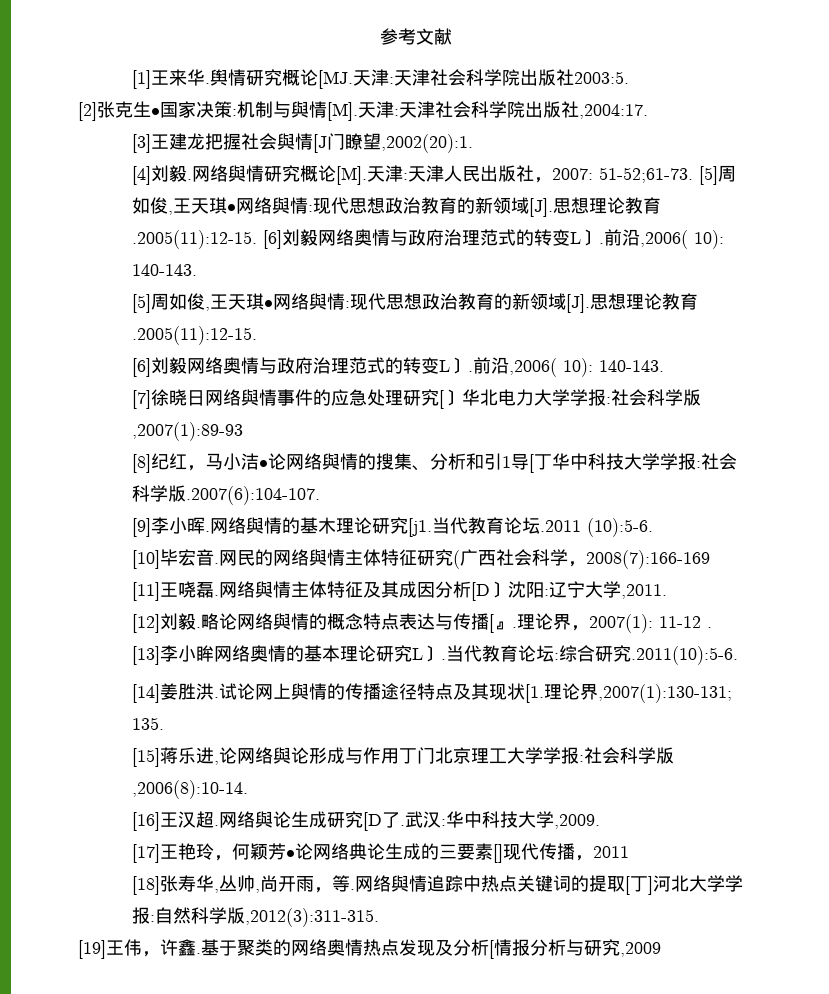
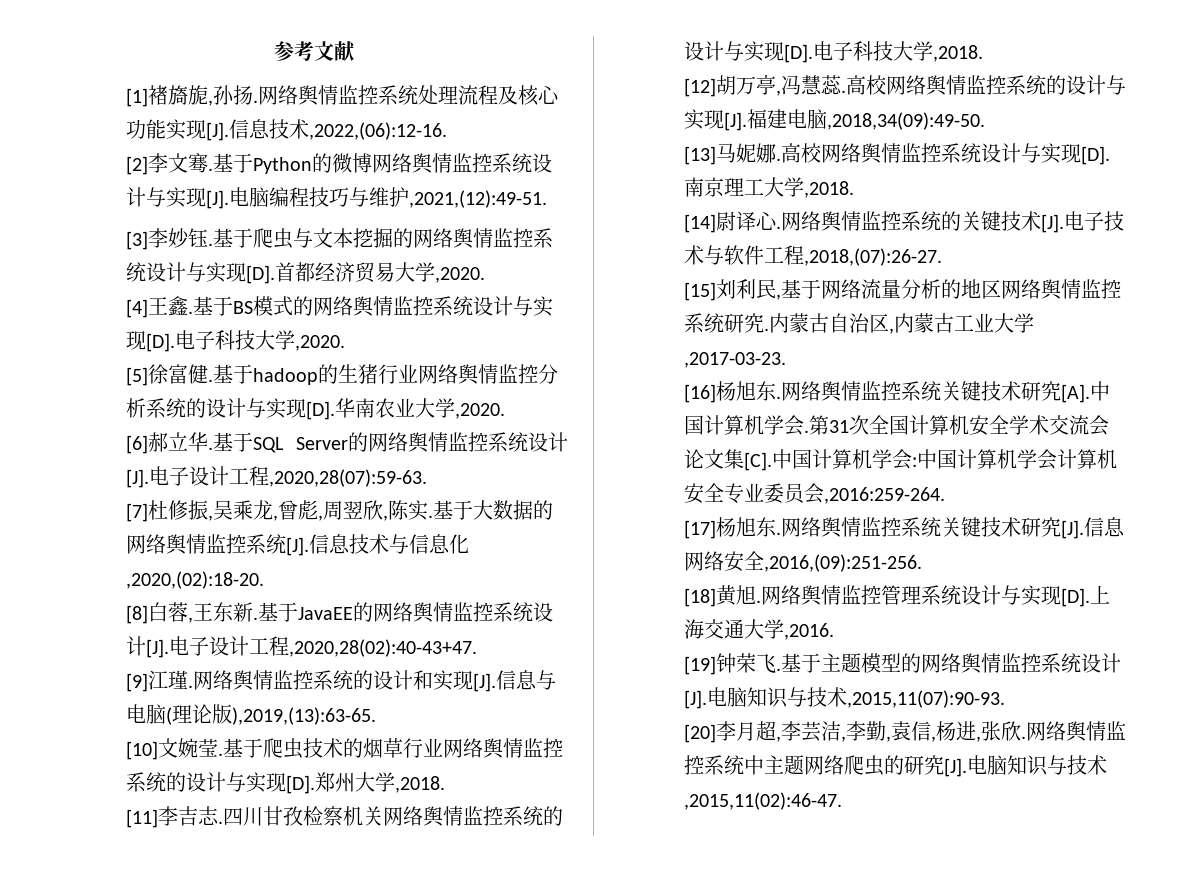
[151,69,630,89] [78,101,648,121] [132,133,474,153] [132,165,737,185] [132,197,662,217] [132,229,725,249] [132,264,198,276] [132,293,699,313] [132,326,258,345] [132,357,665,377] [132,389,702,409] [132,422,244,441] [132,453,738,473] [132,485,321,505] 王来华.舆情研究概论[MJ.天津:天津社会科学院出版社2003:5. // [2]张克生•国家决策:机制与與情[M].天津:天津社会科学院出版社,2004:17. // [3]王建龙把握社会與情[J门瞭望,2002(20):1. // [4]刘毅.网络與情研究概论[M].天津:天津人民出版社，2007: 51-52;61-73. [5]周如俊,王天琪•网络與情:现代思想政治教育的新领域[J].思想理论教育.2005(11):12-15. [6]刘毅网络奥情与政府治理范式的转变L〕.前沿,2006( 10): 140-143. // [5]周如俊,王天琪•网络與情:现代思想政治教育的新领域[J].思想理论教育.2005(11):12-15. // [6]刘毅网络奥情与政府治理范式的转变L〕.前沿,2006( 10): 140-143. // [7]徐晓日网络與情事件的应急处理研究[〕华北电力大学学报:社会科学版,2007(1):89-93 // [8]纪红，马小洁•论网络與情的搜集、分析和引1导[丁华中科技大学学报:社会科学版.2007(6):104-107. -> [147,85,560,106] [125,119,447,141] [125,153,552,175] [125,187,547,209] [125,228,553,250] [125,262,485,284] [125,296,553,318] [125,330,345,352] [125,364,558,386] [125,398,505,420] [125,432,568,454] [125,466,427,488] [125,500,553,522] [125,534,469,556] [125,571,264,589] [125,602,553,624] [125,636,477,658] 褚旖旎,孙扬.网络舆情监控系统处理流程及核心功能实现[J].信息技术,2022,(06):12-16. // [2]李文骞.基于Python的微博网络舆情监控系统设计与实现[J].电脑编程技巧与维护,2021,(12):49-51. // [3]李妙钰.基于爬虫与文本挖掘的网络舆情监控系统设计与实现[D].首都经济贸易大学,2020. // [4]王鑫.基于BS模式的网络舆情监控系统设计与实现[D].电子科技大学,2020. // [5]徐富健.基于hadoop的生猪行业网络舆情监控分析系统的设计与实现[D].华南农业大学,2020. // [6]郝立华.基于SQL Server的网络舆情监控系统设计[J].电子设计工程,2020,28(07):59-63. // [7]杜修振,吴乘龙,曾彪,周翌欣,陈实.基于大数据的网络舆情监控系统[J].信息技术与信息化,2020,(02):18-20. // [8]白蓉,王东新.基于JavaEE的网络舆情监控系统设计[J].电子设计工程,2020,28(02):40-43+47.
[151,517,654,537] [132,549,711,569] [132,581,668,601] [132,613,713,633] [132,645,739,665] [132,683,733,703] [132,717,165,730] [132,747,675,767] [132,780,249,799] [132,811,601,831] [132,843,630,863] [132,875,744,895] [132,907,380,927] [78,939,661,959] 李小晖.网络與情的基木理论研究[j1.当代教育论坛.2011 (10):5-6. // [10]毕宏音.网民的网络與情主体特征研究(广西社会科学，2008(7):166-169 // [11]王哓磊.网络與情主体特征及其成因分析[D〕沈阳:辽宁大学,2011. // [12]刘毅.略论网络與情的概念特点表达与传播[』.理论界，2007(1): 11-12 . // [13]李小眸网络奥情的基本理论研究L〕.当代教育论坛:综合研究.2011(10):5-6. // [14]姜胜洪.试论网上與情的传播途径特点及其现状[1.理论界,2007(1):130-131; 135. // [15]蒋乐进,论网络與论形成与作用丁门北京理工大学学报:社会科学版,2006(8):10-14. // [16]王汉超.网络與论生成研究[D了.武汉:华中科技大学,2009. // [17]王艳玲，何颖芳•论网络典论生成的三要素[]现代传播，2011 // [18]张寿华,丛帅,尚开雨，等.网络與情追踪中热点关键词的提取[丁]河北大学学报:自然科学版,2012(3):311-315. // [19]王伟，许鑫.基于聚类的网络奥情热点发现及分析[情报分析与研究,2009 -> [147,670,556,692] [125,704,376,725] [125,738,563,760] [125,772,445,794] [125,806,563,828] [683,41,983,63] [683,75,1126,97] [683,109,985,131] [683,143,1110,165] [683,177,854,198] [683,211,1124,233] [683,245,942,266] [683,279,1121,301] [683,313,1034,334] [683,352,786,368] [683,381,1110,403] [683,415,1109,436] [683,449,1117,471] [683,483,945,504] [683,517,1125,539] [683,551,922,572] [683,585,1110,607] [683,619,834,640] [683,653,1121,675] [683,687,1005,709] [683,721,1126,743] [683,755,1107,777] [683,792,842,810] 江瑾.网络舆情监控系统的设计和实现[J].信息与电脑(理论版),2019,(13):63-65. // [10]文婉莹.基于爬虫技术的烟草行业网络舆情监控系统的设计与实现[D].郑州大学,2018. // [11]李吉志.四川甘孜检察机关网络舆情监控系统的设计与实现[D].电子科技大学,2018. // [12]胡万亭,冯慧蕊.高校网络舆情监控系统的设计与实现[J].福建电脑,2018,34(09):49-50. // [13]马妮娜.高校网络舆情监控系统设计与实现[D].南京理工大学,2018. // [14]尉译心.网络舆情监控系统的关键技术[J].电子技术与软件工程,2018,(07):26-27. // [15]刘利民,基于网络流量分析的地区网络舆情监控系统研究.内蒙古自治区,内蒙古工业大学,2017-03-23. // [16]杨旭东.网络舆情监控系统关键技术研究[A].中国计算机学会.第31次全国计算机安全学术交流会论文集[C].中国计算机学会:中国计算机学会计算机安全专业委员会,2016:259-264. // [17]杨旭东.网络舆情监控系统关键技术研究[J].信息网络安全,2016,(09):251-256. // [18]黄旭.网络舆情监控管理系统设计与实现[D].上海交通大学,2016. // [19]钟荣飞.基于主题模型的网络舆情监控系统设计[J].电脑知识与技术,2015,11(07):90-93. // [20]李月超,李芸洁,李勤,袁信,杨进,张欣.网络舆情监控系统中主题网络爬虫的研究[J].电脑知识与技术,2015,11(02):46-47.

